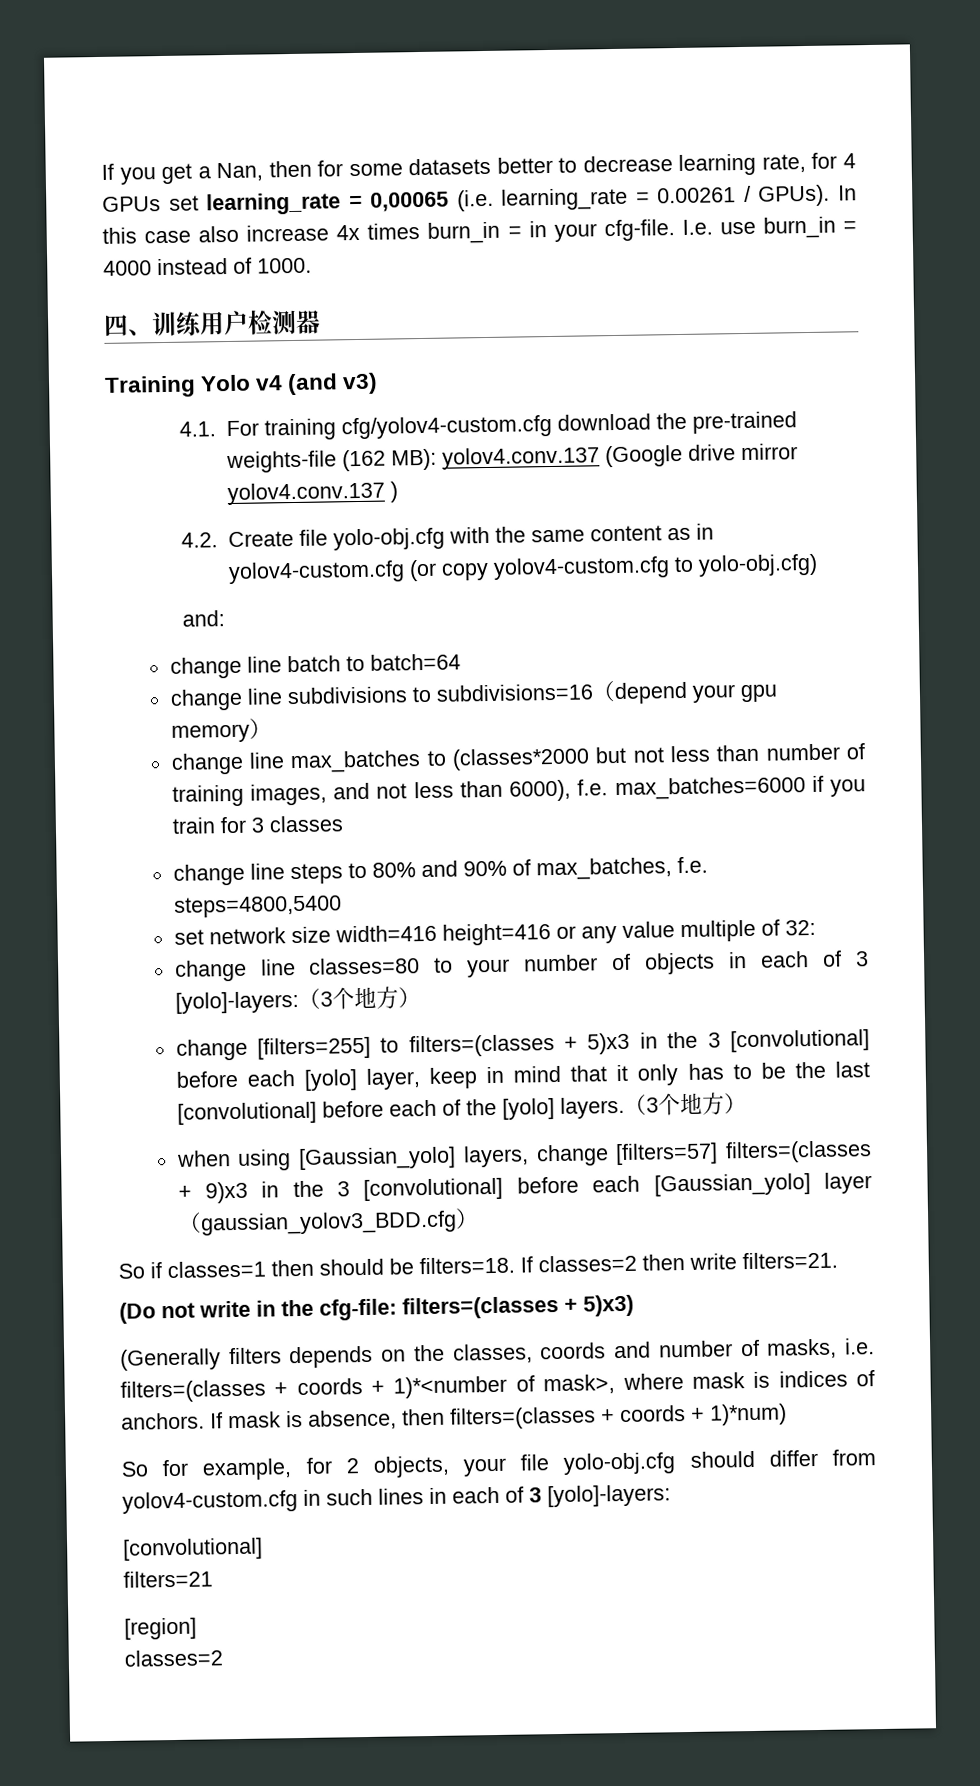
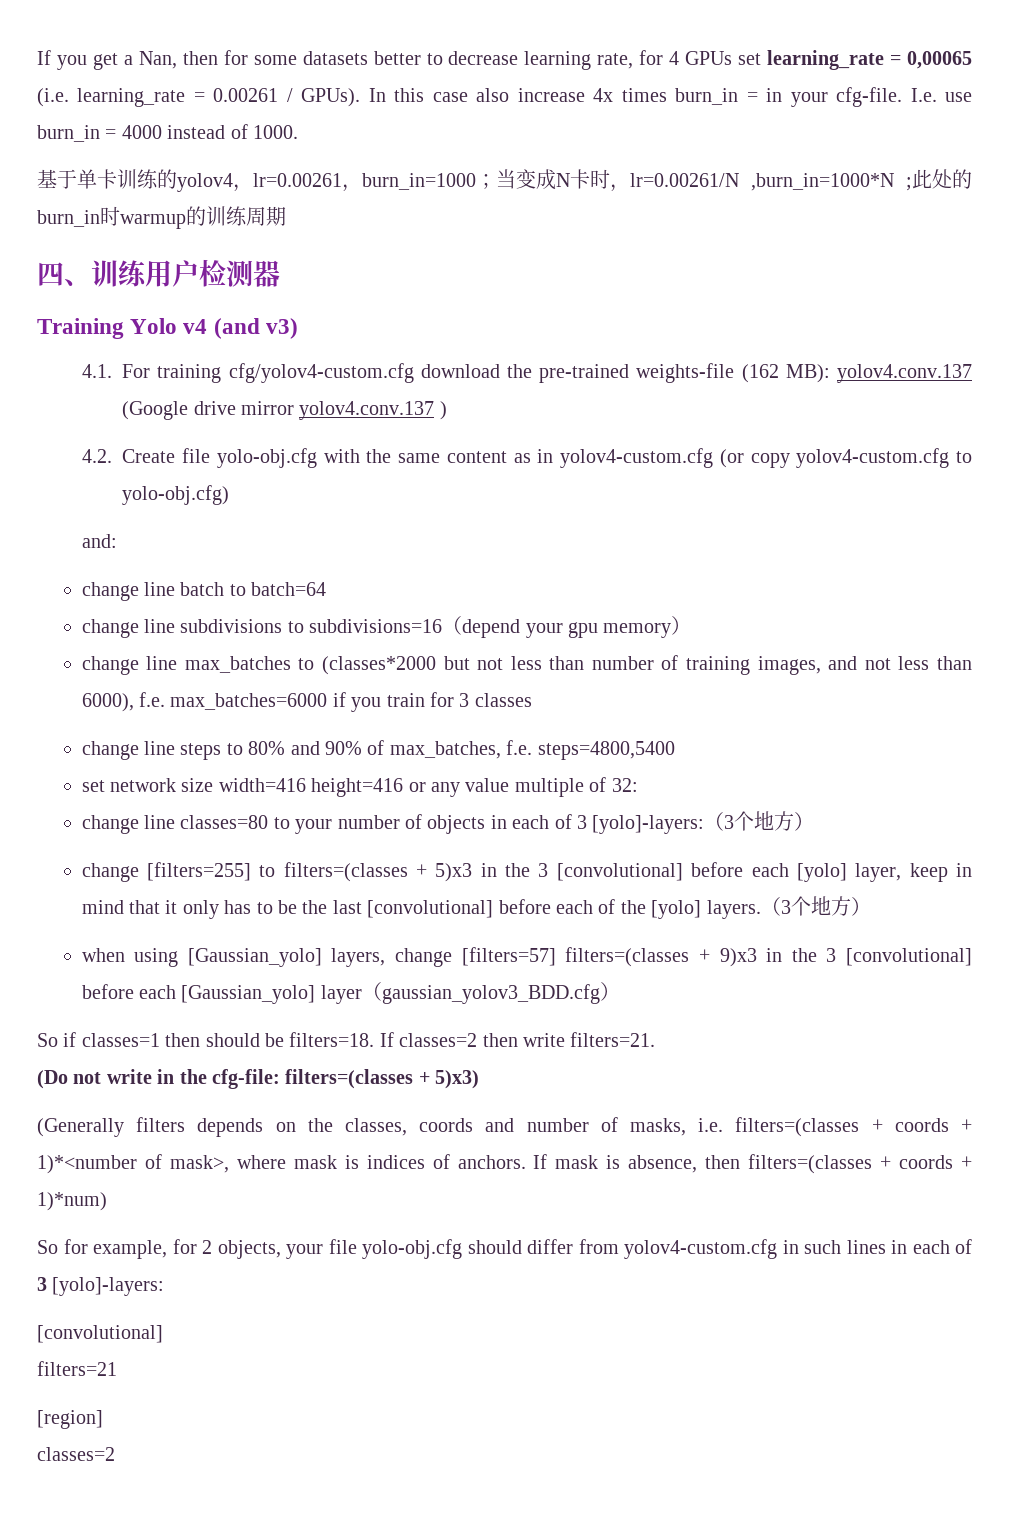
(312, 265) none -> [37,169,972,192] [37,206,286,229] // 基于单卡训练的yolov4，lr=0.00261，burn_in=1000；当变成N卡时，lr=0.00261/N ,burn_in=1000*N ;此处的burn_in时warmup的训练周期

